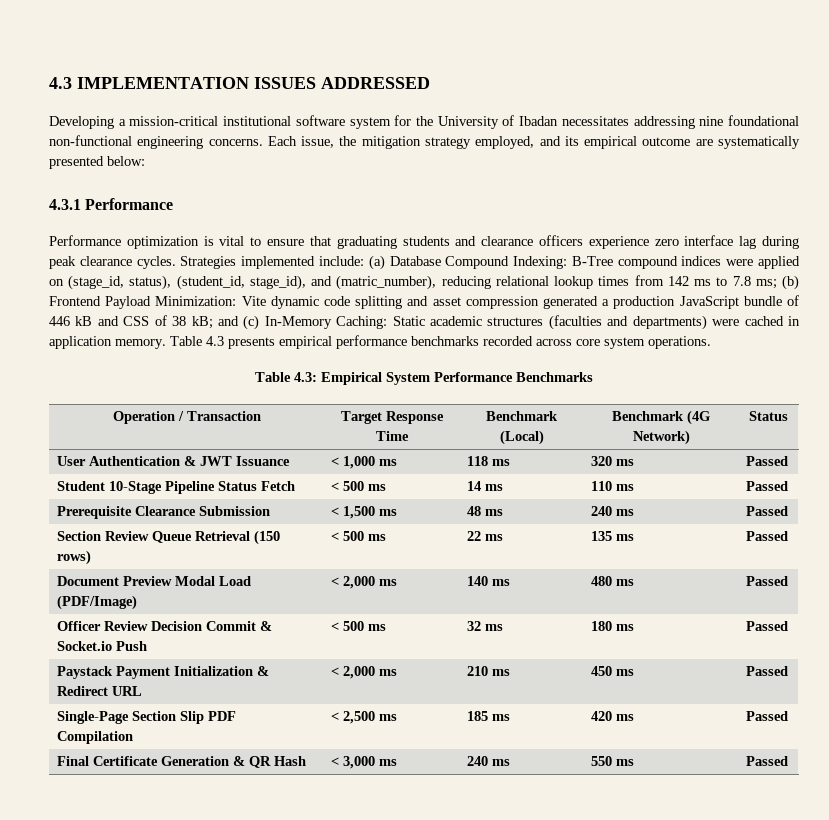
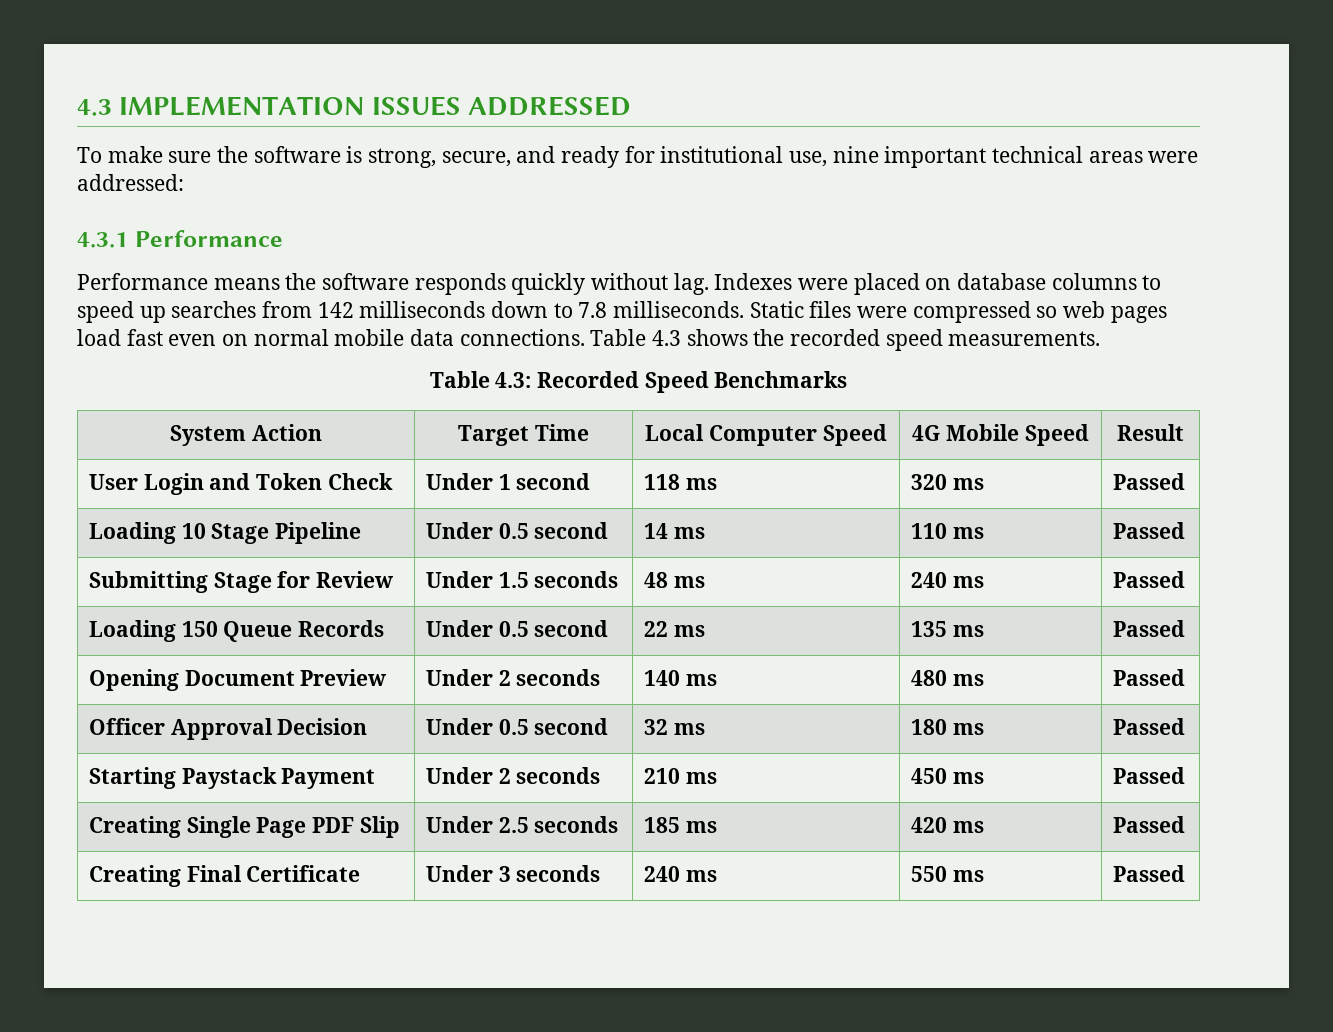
[49,115,799,129] [49,135,801,149] [49,156,145,169] [49,198,174,210] [49,235,799,249] [49,255,801,270] [49,275,800,290] [49,295,800,309] [49,315,801,330] [49,335,711,349] [255,372,593,385] [112,411,261,424] Developing a mission-critical institutional software system for the University of Ibadan necessitates addressing nine foundational non-functional engineering concerns. Each issue, the mitigation strategy employed, and its empirical outcome are systematically presented below: // 4.3.1 Performance // Performance optimization is vital to ensure that graduating students and clearance officers experience zero interface lag during peak clearance cycles. Strategies implemented include: (a) Database Compound Indexing: B-Tree compound indices were applied on (stage_id, status), (student_id, stage_id), and (matric_number), reducing relational lookup times from 142 ms to 7.8 ms; (b) Frontend Payload Minimization: Vite dynamic code splitting and asset compression generated a production JavaScript bundle of 446 kB and CSS of 38 kB; and (c) In-Memory Caching: Static academic structures (faculties and departments) were cached in application memory. Table 4.3 presents empirical performance benchmarks recorded across core system operations. // Table 4.3: Empirical System Performance Benchmarks // Operation / Transaction -> [77,146,1199,168] [77,174,184,191] [77,230,283,248] [77,273,1162,295] [77,301,1167,323] [77,329,1101,351] [429,371,848,393] [170,424,322,446] To make sure the software is strong, secure, and ready for institutional use, nine important technical areas were addressed: // 4.3.1 Performance // Performance means the software responds quickly without lag. Indexes were placed on database columns to speed up searches from 142 milliseconds down to 7.8 milliseconds. Static files were compressed so web pages load fast even on normal mobile data connections. Table 4.3 shows the recorded speed measurements. // Table 4.3: Recorded Speed Benchmarks // System Action
[385,411,444,424] Response -> (530, 435) none
[486,411,558,421] [499,430,544,445] [612,410,710,425] [632,430,690,445] [749,411,788,421] [57,456,291,466] [331,456,398,469] Benchmark (Local) | Benchmark (4G Network) | Status // User Authentication & JWT Issuance | < 1,000 ms -> [645,424,887,446] [912,424,1089,446] [1117,424,1184,441] [89,473,393,495] [426,473,591,490] Local Computer Speed | 4G Mobile Speed | Result // User Login and Token Check | Under 1 second
[57,481,296,494] [331,481,387,491] Student 10-Stage Pipeline Status Fetch | < 500 ms -> [89,522,362,544] [426,522,609,539] Loading 10 Stage Pipeline | Under 0.5 second
[57,506,271,519] [331,506,398,519] Prerequisite Clearance Submission | < 1,500 ms -> [89,571,394,593] [426,571,619,588] Submitting Stage for Review | Under 1.5 seconds
[57,530,281,545] [57,550,92,565] [331,531,387,541] Section Review Queue Retrieval (150 rows) | < 500 ms -> [89,620,385,642] [426,620,609,637] Loading 150 Queue Records | Under 0.5 second
(789, 536) none -> [89,669,180,691] Opening
[175,576,252,586] [57,595,138,610] [331,576,398,589] Modal Load (PDF/Image) | < 2,000 ms -> [426,669,601,686] | Under 2 seconds
[104,621,149,631] Review -> [170,718,273,740] Approval
[206,621,273,631] [57,641,148,651] [331,621,387,631] Commit & Socket.io Push | < 500 ms -> [426,718,609,735] | Under 0.5 second
(789, 626) none -> [89,767,177,789] Starting
[174,666,270,676] [57,686,143,696] [331,666,398,679] Initialization & Redirect URL | < 2,000 ms -> [426,767,601,784] | Under 2 seconds
[57,711,237,724] [57,731,134,744] [331,711,398,724] Single-Page Section Slip PDF Compilation | < 2,500 ms -> [89,816,400,838] [426,816,619,833] Creating Single Page PDF Slip | Under 2.5 seconds
(789, 716) none -> [89,865,182,887] Creating
[161,756,307,768] [331,756,398,769] Generation & QR Hash | < 3,000 ms -> [426,865,601,882] | Under 3 seconds

